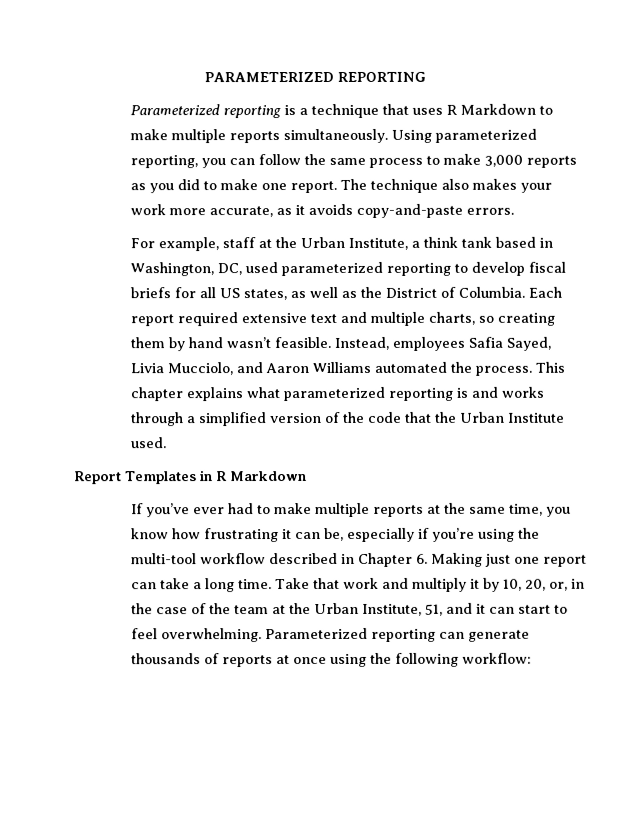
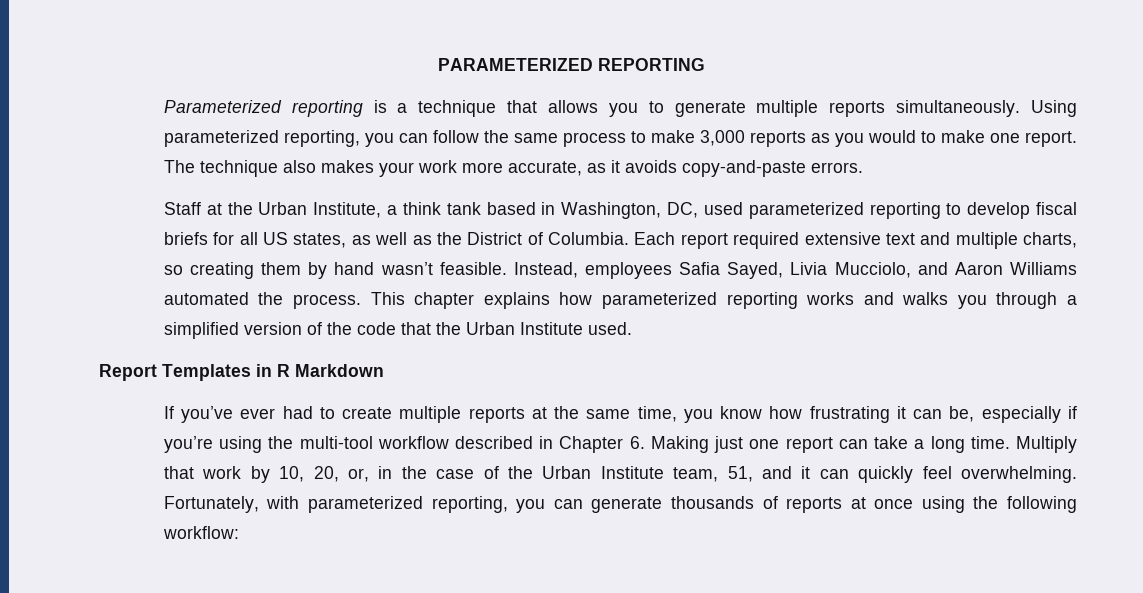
[411,103,553,115] [129,129,168,141] uses R Markdown to make -> [548,100,746,117] allows you to generate
[176,179,200,191] did -> [867,130,916,143] would
[129,237,256,252] For example, staff -> [163,202,201,215] Staff
[245,386,544,402] what parameterized reporting is and works -> [559,292,987,309] how parameterized reporting works and walks you
[273,503,312,515] make -> [342,407,393,419] create
[274,578,310,590] Take -> [1015,436,1077,453] Multiply
[381,577,480,592] and multiply it -> (242, 472) none
[233,602,568,616] [130,627,436,643] team at the Urban Institute, 51, and it can start to feel overwhelming. Parameterized reporting -> [542,466,1077,483] [163,496,546,513] Urban Institute team, 51, and it can quickly feel overwhelming. Fortunately, with parameterized reporting, you

